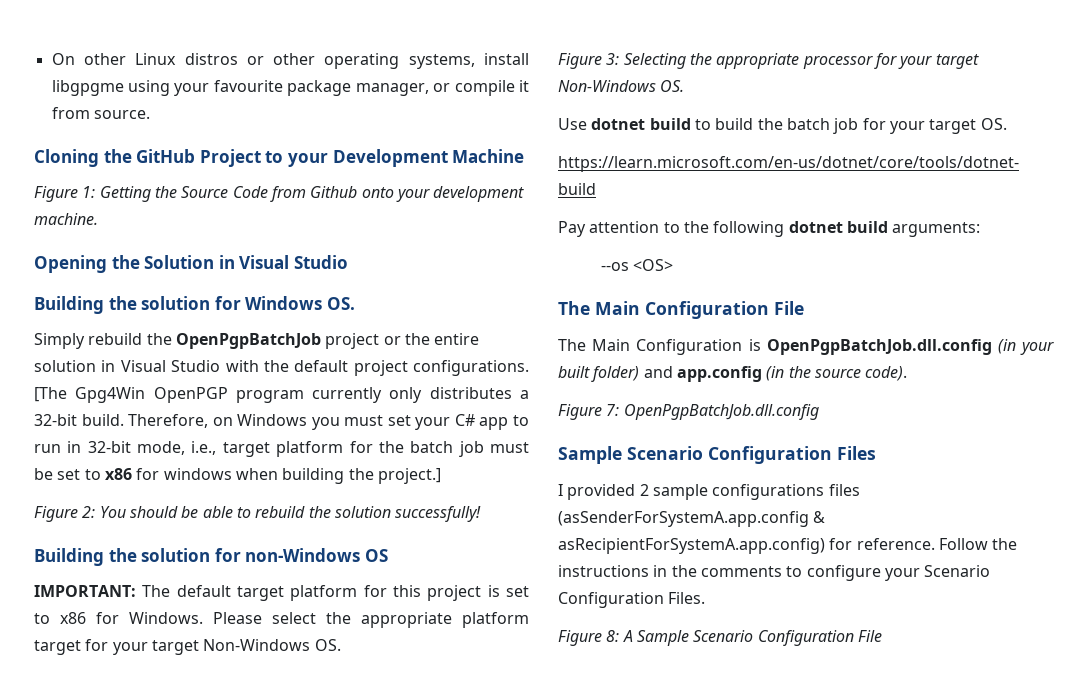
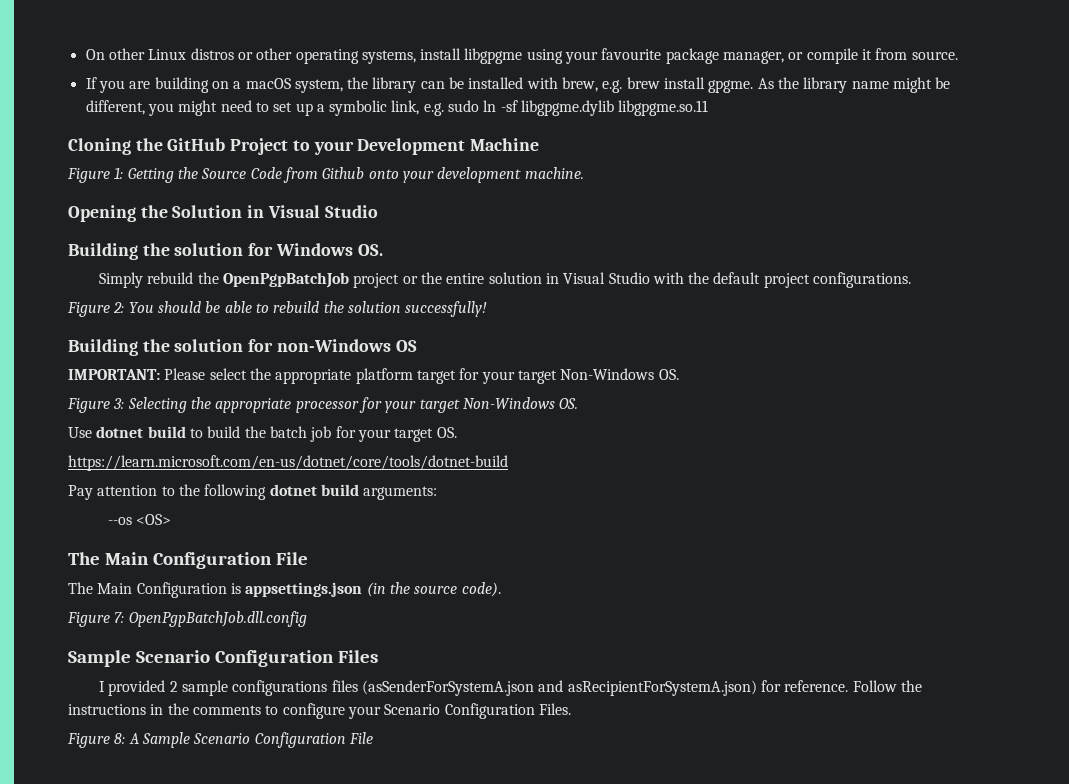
(150, 114) none -> [85,77,951,93] [85,100,709,116] // If you are building on a macOS system, the library can be installed with brew, e.g. brew install gpgme. As the library name might be different, you might need to set up a symbolic link, e.g. sudo ln -sf libgpgme.dylib libgpgme.so.11
[34,387,529,403] [34,414,530,430] [34,441,530,457] [34,468,441,484] [The Gpg4Win OpenPGP program currently only distributes a 32-bit build. Therefore, on Windows you must set your C# app to run in 32-bit mode, i.e., target platform for the batch job must be set to x86 for windows when building the project.] -> (912, 280) none
[142,585,529,601] [34,612,203,624] The default target platform for this project is set to x86 for Windows. -> (160, 374) none
[766,339,1054,355] [558,366,762,382] OpenPgpBatchJob.dll.config (in your built folder) and app.config -> [245,582,363,597] appsettings.json
[558,511,826,527] [558,538,825,554] (asSenderForSystemA.app.config & asRecipientForSystemA.app.config) -> [361,680,757,696] (asSenderForSystemA.json and asRecipientForSystemA.json)

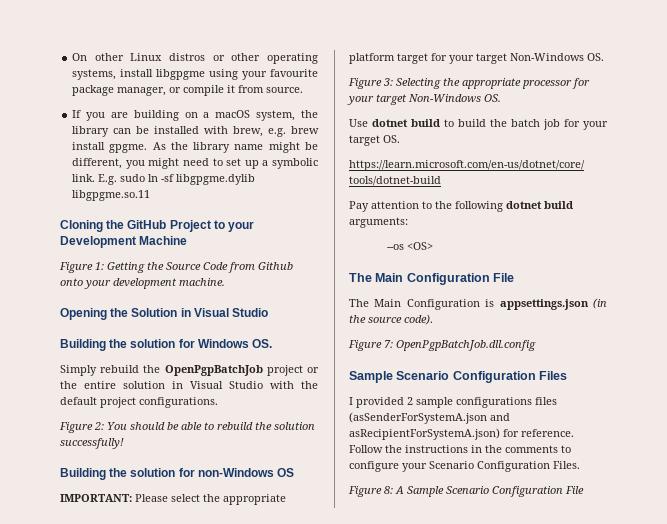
[391,100,444,116] link, e.g. -> [72,174,118,185] link. E.g.

